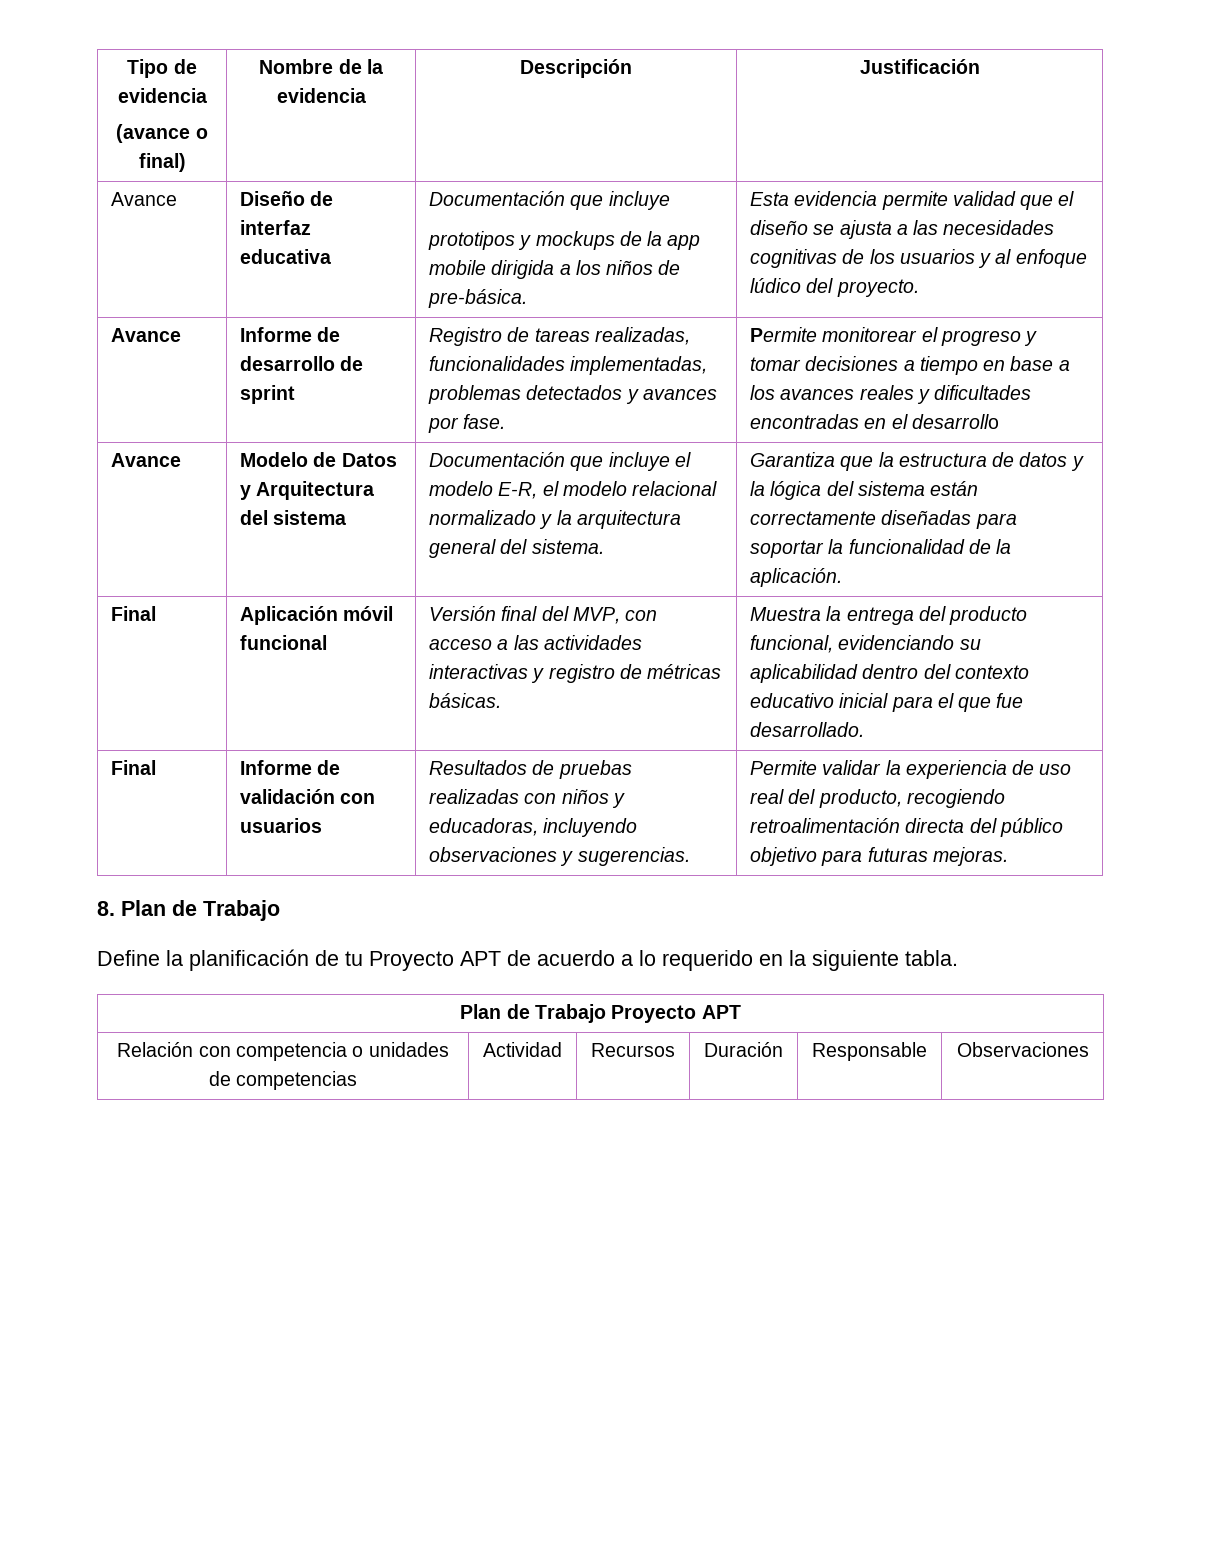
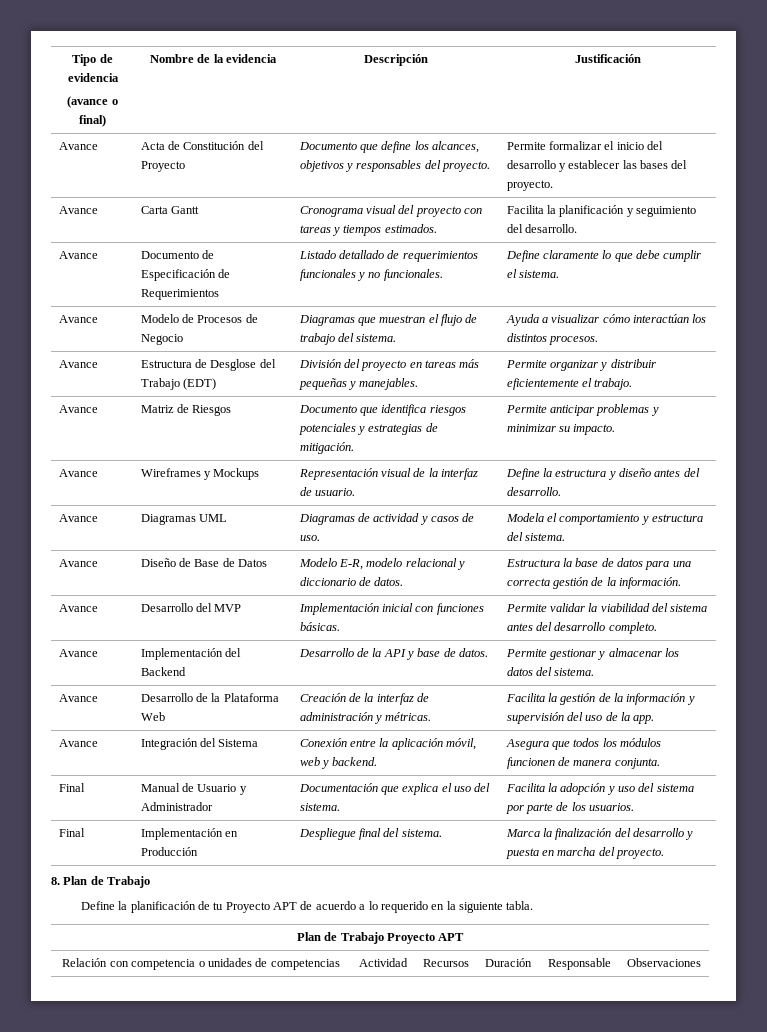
[240,191,334,206] [240,220,312,235] [240,249,332,264] [429,191,670,210] [428,231,701,250] [429,260,681,279] [428,289,528,308] [750,191,1075,210] [750,220,1055,239] [750,249,1087,268] [750,278,919,297] [111,328,182,342] [240,327,341,342] [240,356,364,371] [240,385,296,404] [429,327,690,346] [429,356,708,375] [428,385,717,404] [428,414,506,433] [750,327,1038,346] [750,356,1070,375] [750,385,1032,404] [750,414,999,429] [111,453,182,467] [240,452,397,467] [240,481,375,500] [240,510,347,525] [429,452,691,471] [429,481,718,499] [429,510,681,529] [429,539,604,558] [750,452,1084,471] [750,481,979,500] [750,510,1017,529] [750,539,1012,558] [750,568,843,587] [111,606,157,621] [240,606,394,625] [240,635,328,650] [429,606,658,624] [429,635,642,650] [429,664,722,683] [429,693,502,708] [750,606,1028,625] [750,635,981,653] [750,664,1029,683] [750,693,1024,712] [750,722,865,737] [111,760,157,775] [240,760,341,775] [240,789,376,804] [240,818,323,833] [429,760,632,779] [429,789,625,808] [429,818,638,837] [429,847,690,866] [750,760,1072,779] [750,789,1005,808] [750,818,1063,837] [750,847,1008,866] Diseño de interfaz educativa | Documentación que incluye // prototipos y mockups de la app mobile dirigida a los niños de pre-básica. | Esta evidencia permite validad que el diseño se ajusta a las necesidades cognitivas de los usuarios y al enfoque lúdico del proyecto. // Avance | Informe de desarrollo de sprint | Registro de tareas realizadas, funcionalidades implementadas, problemas detectados y avances por fase. | Permite monitorear el progreso y tomar decisiones a tiempo en base a los avances reales y dificultades encontradas en el desarrollo // Avance | Modelo de Datos y Arquitectura del sistema | Documentación que incluye el modelo E-R, el modelo relacional normalizado y la arquitectura general del sistema. | Garantiza que la estructura de datos y la lógica del sistema están correctamente diseñadas para soportar la funcionalidad de la aplicación. // Final | Aplicación móvil funcional | Versión final del MVP, con acceso a las actividades interactivas y registro de métricas básicas. | Muestra la entrega del producto funcional, evidenciando su aplicabilidad dentro del contexto educativo inicial para el que fue desarrollado. // Final | Informe de validación con usuarios | Resultados de pruebas realizadas con niños y educadoras, incluyendo observaciones y sugerencias. | Permite validar la experiencia de uso real del producto, recogiendo retroalimentación directa del público objetivo para futuras mejoras. -> [140,141,264,150] [140,161,185,172] [298,141,480,153] [299,160,491,172] [506,141,664,150] [506,160,688,172] [506,180,553,191] [58,206,98,214] [140,206,199,214] [299,205,483,217] [299,224,437,236] [506,205,697,217] [506,224,577,233] [58,251,98,259] [140,250,214,259] [140,269,230,281] [140,289,219,300] [298,250,478,262] [299,269,443,281] [505,250,702,262] [506,269,559,278] [58,315,98,323] [140,314,258,323] [140,334,183,345] [298,314,478,326] [299,333,397,345] [505,314,707,326] [506,333,598,345] [58,360,98,368] [140,359,276,371] [140,378,216,390] [298,359,480,371] [298,378,419,390] [505,359,656,371] [506,378,633,390] [58,405,98,413] [140,404,232,416] [298,404,466,416] [298,423,438,435] [299,442,354,454] [505,404,659,416] [506,424,616,435] [58,469,98,477] [140,468,260,480] [298,468,479,480] [299,487,355,496] [505,468,700,480] [506,487,561,496] [58,514,98,522] [140,514,227,525] [298,513,475,525] [299,535,320,541] [505,513,704,525] [506,532,565,541] [58,559,98,567] [140,558,268,567] [298,558,466,570] [299,577,404,586] [505,558,691,570] [506,577,682,589] [58,604,98,612] [140,603,242,612] [298,603,484,615] [299,622,340,631] [505,603,708,612] [506,622,657,634] [58,649,98,657] [140,648,241,660] [140,667,186,676] [298,648,489,660] [505,648,680,660] [506,667,595,676] [58,694,98,702] [140,693,279,702] [140,712,165,721] [299,693,430,705] [299,712,432,724] [505,693,695,705] [506,712,655,724] [58,739,98,747] [140,738,259,750] [299,738,477,750] [299,757,378,769] [505,738,662,750] [506,757,660,769] [58,783,85,792] [140,783,247,795] [140,802,213,811] [298,783,491,795] [299,803,340,811] [505,783,694,795] [505,802,635,814] [58,828,85,837] [140,828,238,840] [140,847,198,856] [298,828,442,840] [505,828,694,840] [505,847,665,859] Acta de Constitución del Proyecto | Documento que define los alcances, objetivos y responsables del proyecto. | Permite formalizar el inicio del desarrollo y establecer las bases del proyecto. // Avance | Carta Gantt | Cronograma visual del proyecto con tareas y tiempos estimados. | Facilita la planificación y seguimiento del desarrollo. // Avance | Documento de Especificación de Requerimientos | Listado detallado de requerimientos funcionales y no funcionales. | Define claramente lo que debe cumplir el sistema. // Avance | Modelo de Procesos de Negocio | Diagramas que muestran el flujo de trabajo del sistema. | Ayuda a visualizar cómo interactúan los distintos procesos. // Avance | Estructura de Desglose del Trabajo (EDT) | División del proyecto en tareas más pequeñas y manejables. | Permite organizar y distribuir eficientemente el trabajo. // Avance | Matriz de Riesgos | Documento que identifica riesgos potenciales y estrategias de mitigación. | Permite anticipar problemas y minimizar su impacto. // Avance | Wireframes y Mockups | Representación visual de la interfaz de usuario. | Define la estructura y diseño antes del desarrollo. // Avance | Diagramas UML | Diagramas de actividad y casos de uso. | Modela el comportamiento y estructura del sistema. // Avance | Diseño de Base de Datos | Modelo E-R, modelo relacional y diccionario de datos. | Estructura la base de datos para una correcta gestión de la información. // Avance | Desarrollo del MVP | Implementación inicial con funciones básicas. | Permite validar la viabilidad del sistema antes del desarrollo completo. // Avance | Implementación del Backend | Desarrollo de la API y base de datos. | Permite gestionar y almacenar los datos del sistema. // Avance | Desarrollo de la Plataforma Web | Creación de la interfaz de administración y métricas. | Facilita la gestión de la información y supervisión del uso de la app. // Avance | Integración del Sistema | Conexión entre la aplicación móvil, web y backend. | Asegura que todos los módulos funcionen de manera conjunta. // Final | Manual de Usuario y Administrador | Documentación que explica el uso del sistema. | Facilita la adopción y uso del sistema por parte de los usuarios. // Final | Implementación en Producción | Despliegue final del sistema. | Marca la finalización del desarrollo y puesta en marcha del proyecto.

